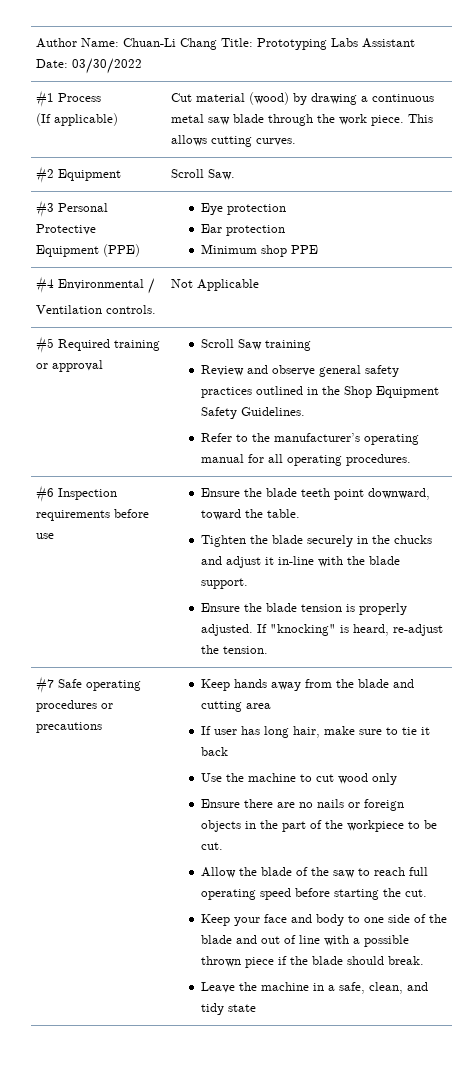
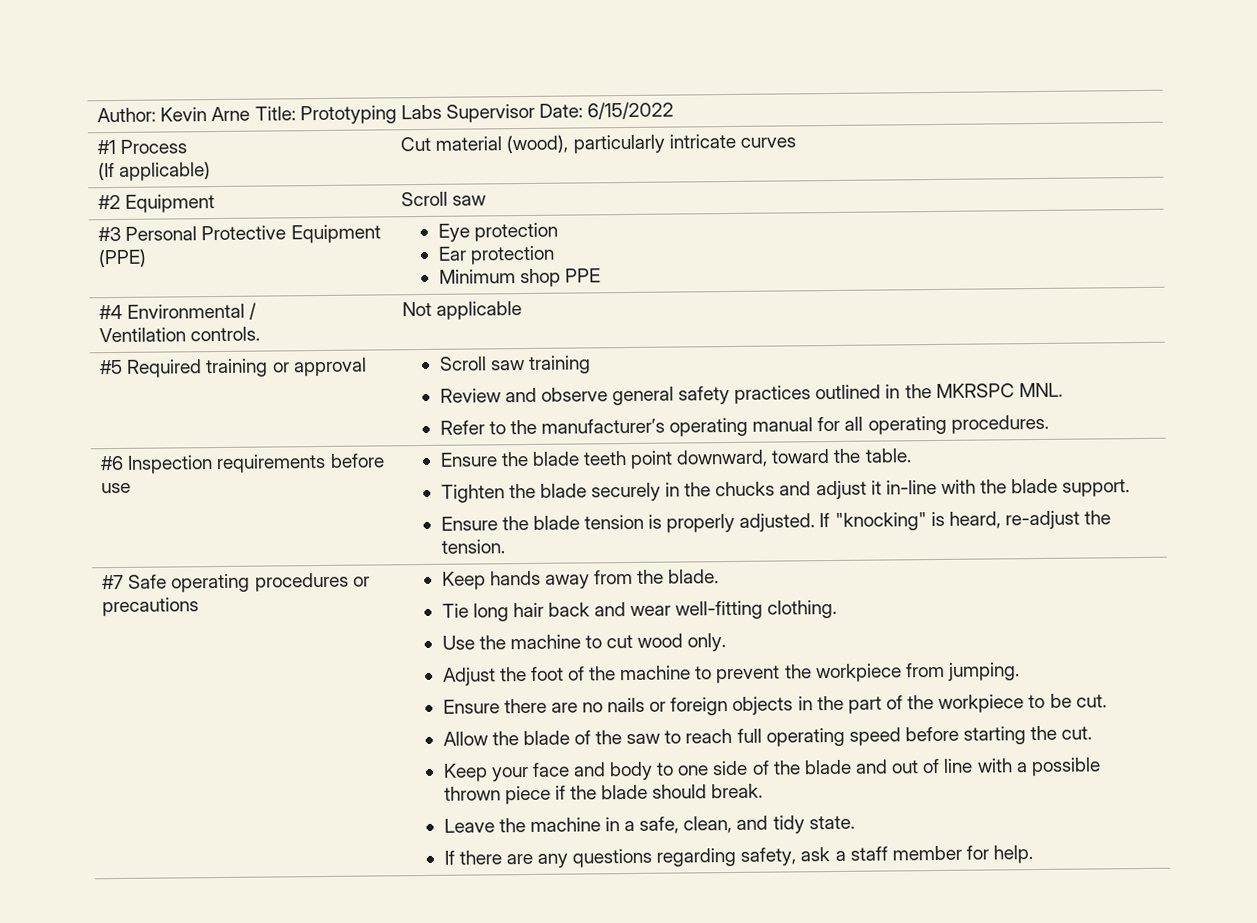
[36,38,416,50] [36,58,143,74] Author Name: Chuan-Li Chang Title: Prototyping Labs Assistant Date: 03/30/2022 -> [97,101,675,125] Author: Kevin Arne Title: Prototyping Labs Supervisor Date: 6/15/2022
[249,92,435,105] [171,114,434,126] [171,135,297,147] (wood) by drawing a continuous metal saw blade through the work piece. This allows cutting curves. -> [506,133,796,154] (wood), particularly intricate curves
[208,169,236,180] Saw. -> [452,195,487,206] saw
[197,279,260,291] Applicable -> [436,301,523,320] applicable
[237,339,262,350] Saw -> [490,360,525,371] saw
[343,386,439,398] [200,407,305,419] Shop Equipment Safety Guidelines. -> [935,382,1063,398] MKRSPC MNL.
[357,679,414,688] [200,701,271,712] [200,726,430,738] [200,747,228,756] blade and cutting area // If user has long hair, make sure to tie it back -> [668,569,720,584] [441,599,838,622] blade. // Tie long hair back and wear well-fitting clothing.
[371,773,397,785] only -> [687,633,727,652] [442,662,1020,686] only. // Adjust the foot of the machine to prevent the workpiece from jumping.
[227,1004,256,1012] state -> [808,815,855,830] [443,845,1034,868] state. // If there are any questions regarding safety, ask a staff member for help.

